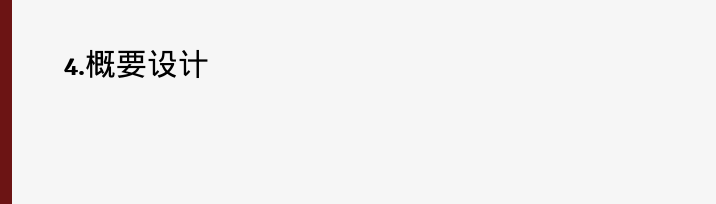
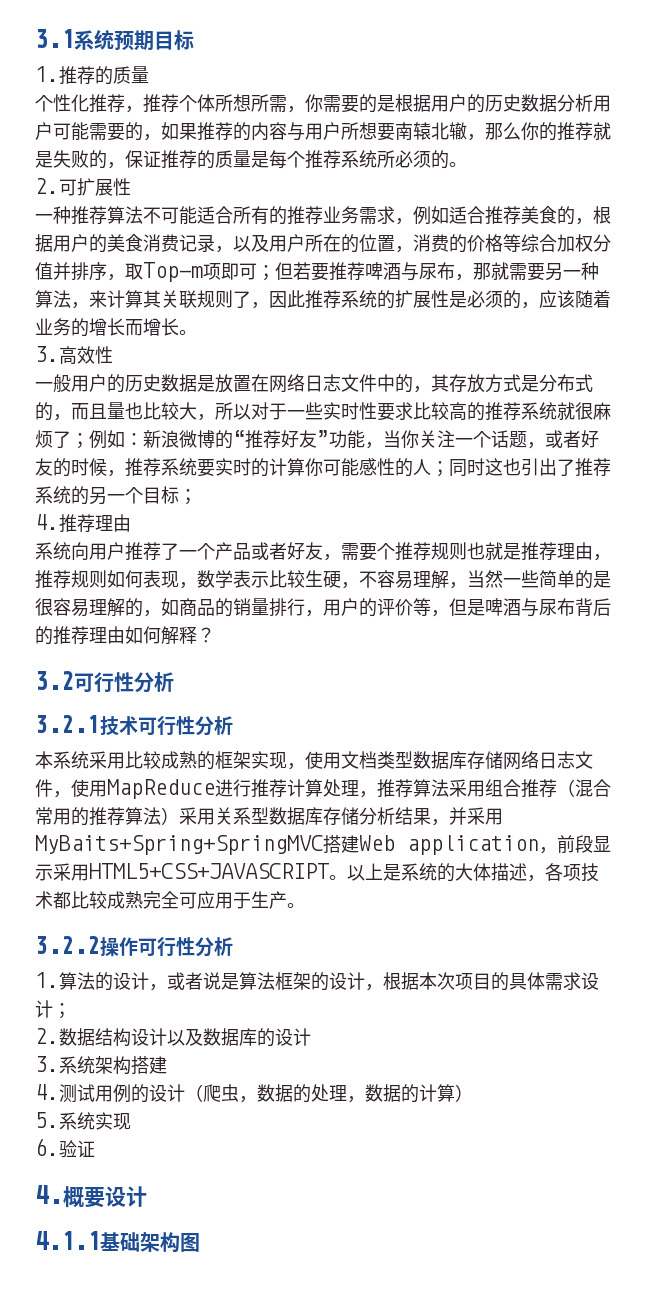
(64, 66) none -> [35,29,194,51] [35,66,149,85] [35,94,611,113] [35,122,611,141] [35,150,467,169] [35,178,131,196] [35,206,611,225] [35,234,611,253] [35,262,599,282] [35,290,611,309] [35,318,197,337] [35,346,113,365] [35,374,593,393] [35,402,611,421] [35,430,599,449] [35,458,611,477] [35,486,197,505] [35,514,131,533] [35,542,611,561] [35,570,611,589] [35,598,611,617] [35,626,215,645] [35,671,174,693] [35,715,233,736] [35,751,593,770] [35,779,611,799] [35,807,503,826] [35,835,611,855] [35,863,599,882] [35,891,305,909] [35,936,233,957] [35,972,599,991] [35,1000,71,1019] [35,1028,311,1047] [35,1056,167,1075] [35,1084,473,1103] [35,1112,131,1130] [35,1138,95,1158] 3.1系统预期目标 // 1.推荐的质量 // 个性化推荐，推荐个体所想所需，你需要的是根据用户的历史数据分析用户可能需要的，如果推荐的内容与用户所想要南辕北辙，那么你的推荐就是失败的，保证推荐的质量是每个推荐系统所必须的。 // 2.可扩展性 // 一种推荐算法不可能适合所有的推荐业务需求，例如适合推荐美食的，根据用户的美食消费记录，以及用户所在的位置，消费的价格等综合加权分值并排序，取Top-m项即可；但若要推荐啤酒与尿布，那就需要另一种算法，来计算其关联规则了，因此推荐系统的扩展性是必须的，应该随着业务的增长而增长。 // 3.高效性 // 一般用户的历史数据是放置在网络日志文件中的，其存放方式是分布式的，而且量也比较大，所以对于一些实时性要求比较高的推荐系统就很麻烦了；例如：新浪微博的“推荐好友”功能，当你关注一个话题，或者好友的时候，推荐系统要实时的计算你可能感性的人；同时这也引出了推荐系统的另一个目标； // 4.推荐理由 // 系统向用户推荐了一个产品或者好友，需要个推荐规则也就是推荐理由，推荐规则如何表现，数学表示比较生硬，不容易理解，当然一些简单的是很容易理解的，如商品的销量排行，用户的评价等，但是啤酒与尿布背后的推荐理由如何解释？ // 3.2可行性分析 // 3.2.1技术可行性分析 // 本系统采用比较成熟的框架实现，使用文档类型数据库存储网络日志文件，使用MapReduce进行推荐计算处理，推荐算法采用组合推荐（混合常用的推荐算法）采用关系型数据库存储分析结果，并采用MyBaits+Spring+SpringMVC搭建Web application，前段显示采用HTML5+CSS+JAVASCRIPT。以上是系统的大体描述，各项技术都比较成熟完全可应用于生产。 // 3.2.2操作可行性分析 // 1.算法的设计，或者说是算法框架的设计，根据本次项目的具体需求设计； // 2.数据结构设计以及数据库的设计 // 3.系统架构搭建 // 4.测试用例的设计（爬虫，数据的处理，数据的计算） // 5.系统实现 // 6.验证 //
(209, 64) none -> [35,1231,200,1253] // 4.1.1基础架构图

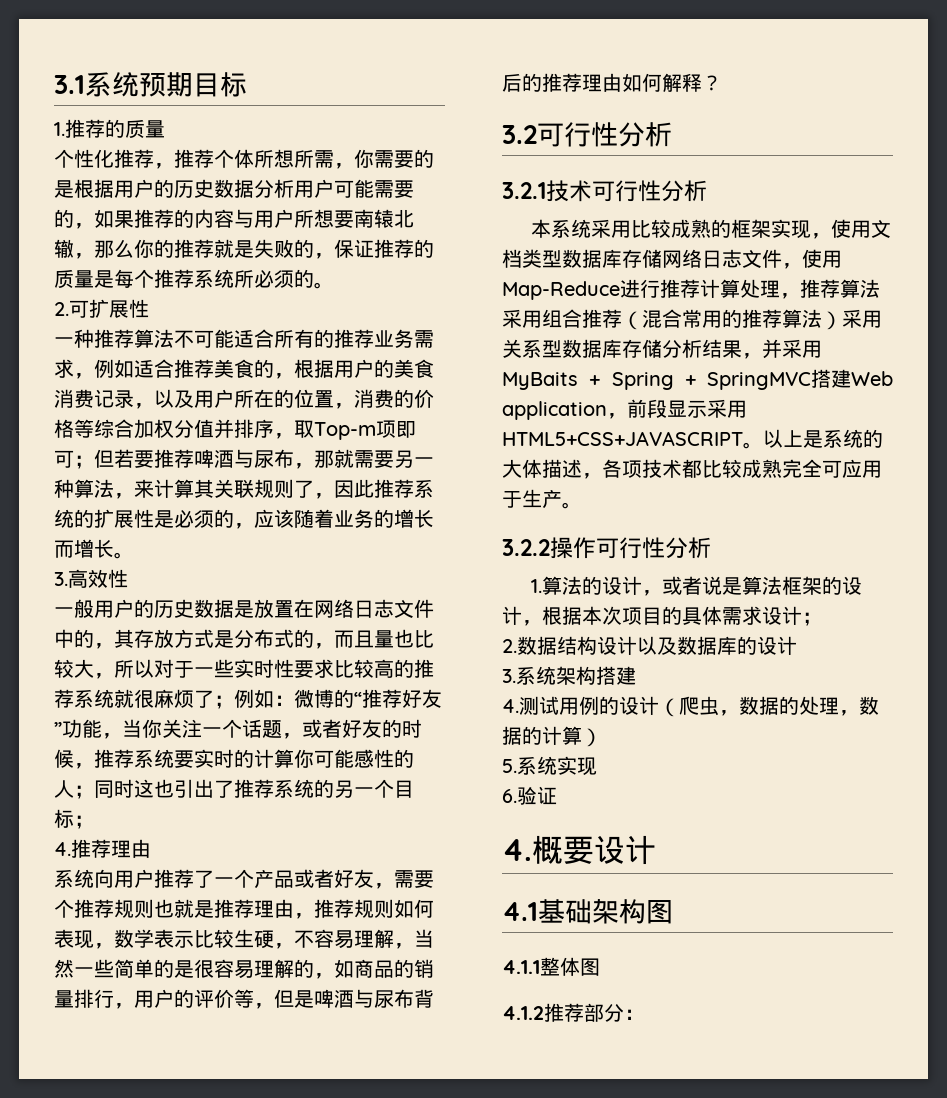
[143,430,179,448] 新浪 -> (294, 700) none
[107,779,215,799] MapReduce -> [502,281,620,300] Map-Reduce
[35,835,323,855] MyBaits+Spring+SpringMVC -> [502,372,811,390] MyBaits + Spring + SpringMVC
[35,1231,100,1250] 4.1.1 -> [502,902,538,921] 4.1
(200, 1242) none -> [502,957,600,976] [502,1003,644,1022] // 4.1.1整体图 // 4.1.2推荐部分：

